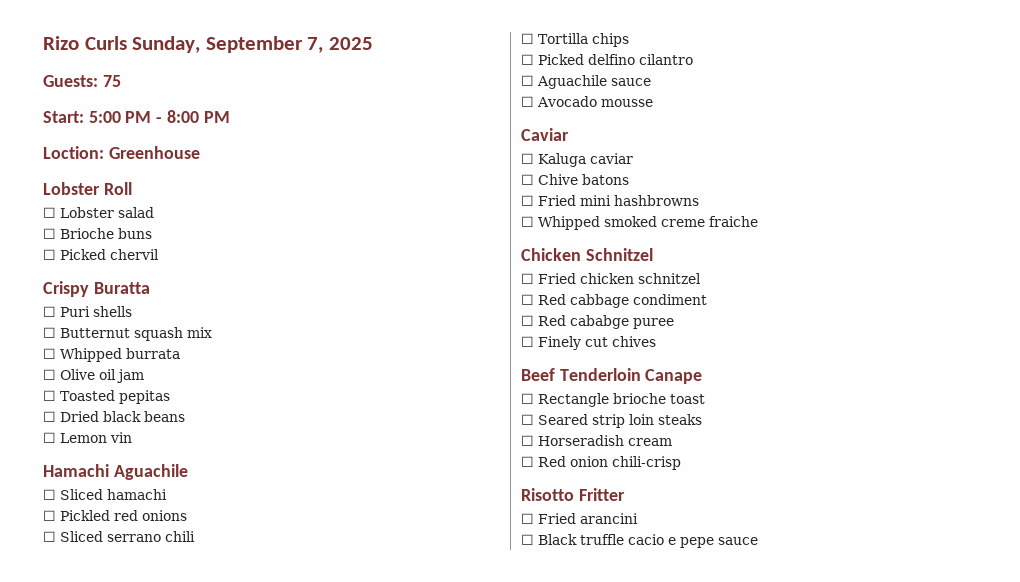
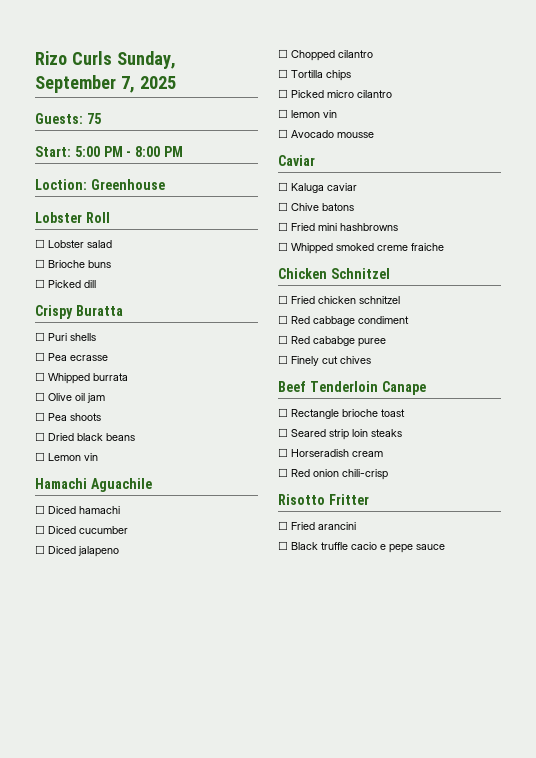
[110,249,159,260] chervil -> [84,280,96,288] dill
[60,327,212,341] Butternut squash mix -> [48,353,108,361] Pea ecrasse
[60,390,170,404] Toasted pepitas -> [48,413,101,421] Pea shoots
[60,489,103,500] Sliced -> [48,506,76,514] Diced
[60,510,187,521] [43,531,195,542] Pickled red onions // ☐ Sliced serrano chili -> [48,526,128,534] [35,545,119,557] [278,49,373,61] Diced cucumber // ☐ Diced jalapeno // ☐ Chopped cilantro
[588,54,693,65] [521,75,651,89] delfino cilantro // ☐ Aguachile sauce -> [327,90,392,98] [278,109,337,118] micro cilantro // ☐ lemon vin

